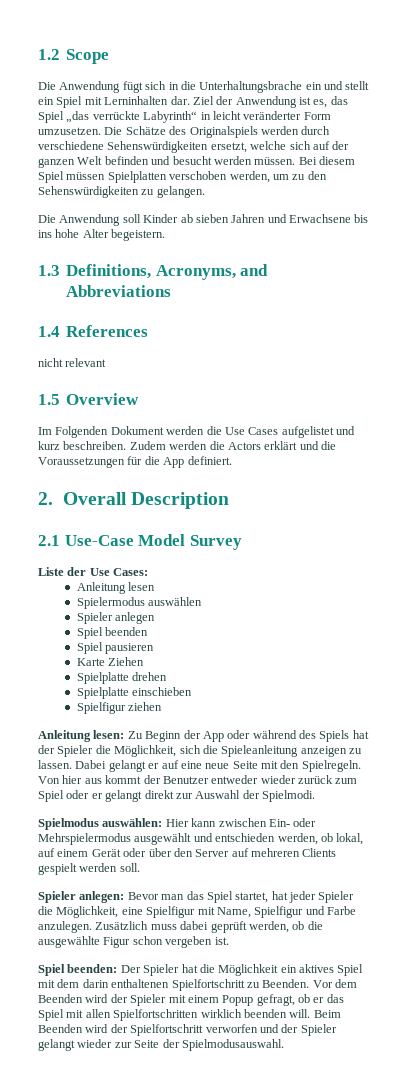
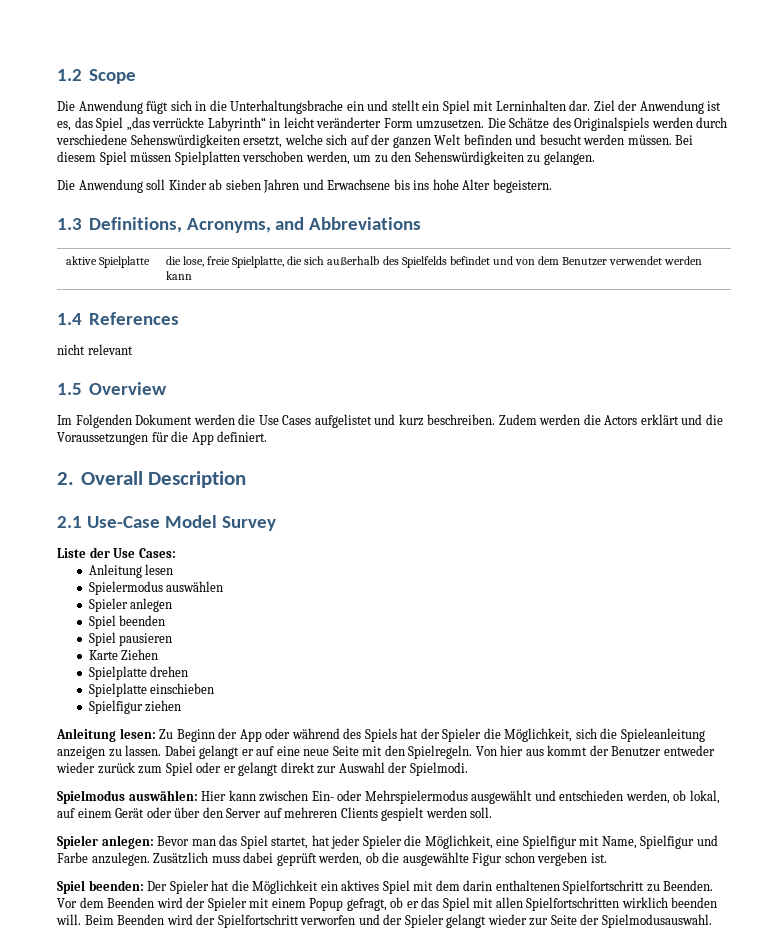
(172, 291) none -> [65,256,150,268] [165,256,703,268] [165,271,192,280] // aktive Spielplatte | die lose, freie Spielplatte, die sich außerhalb des Spielfelds befindet und von dem Benutzer verwendet werden kann

